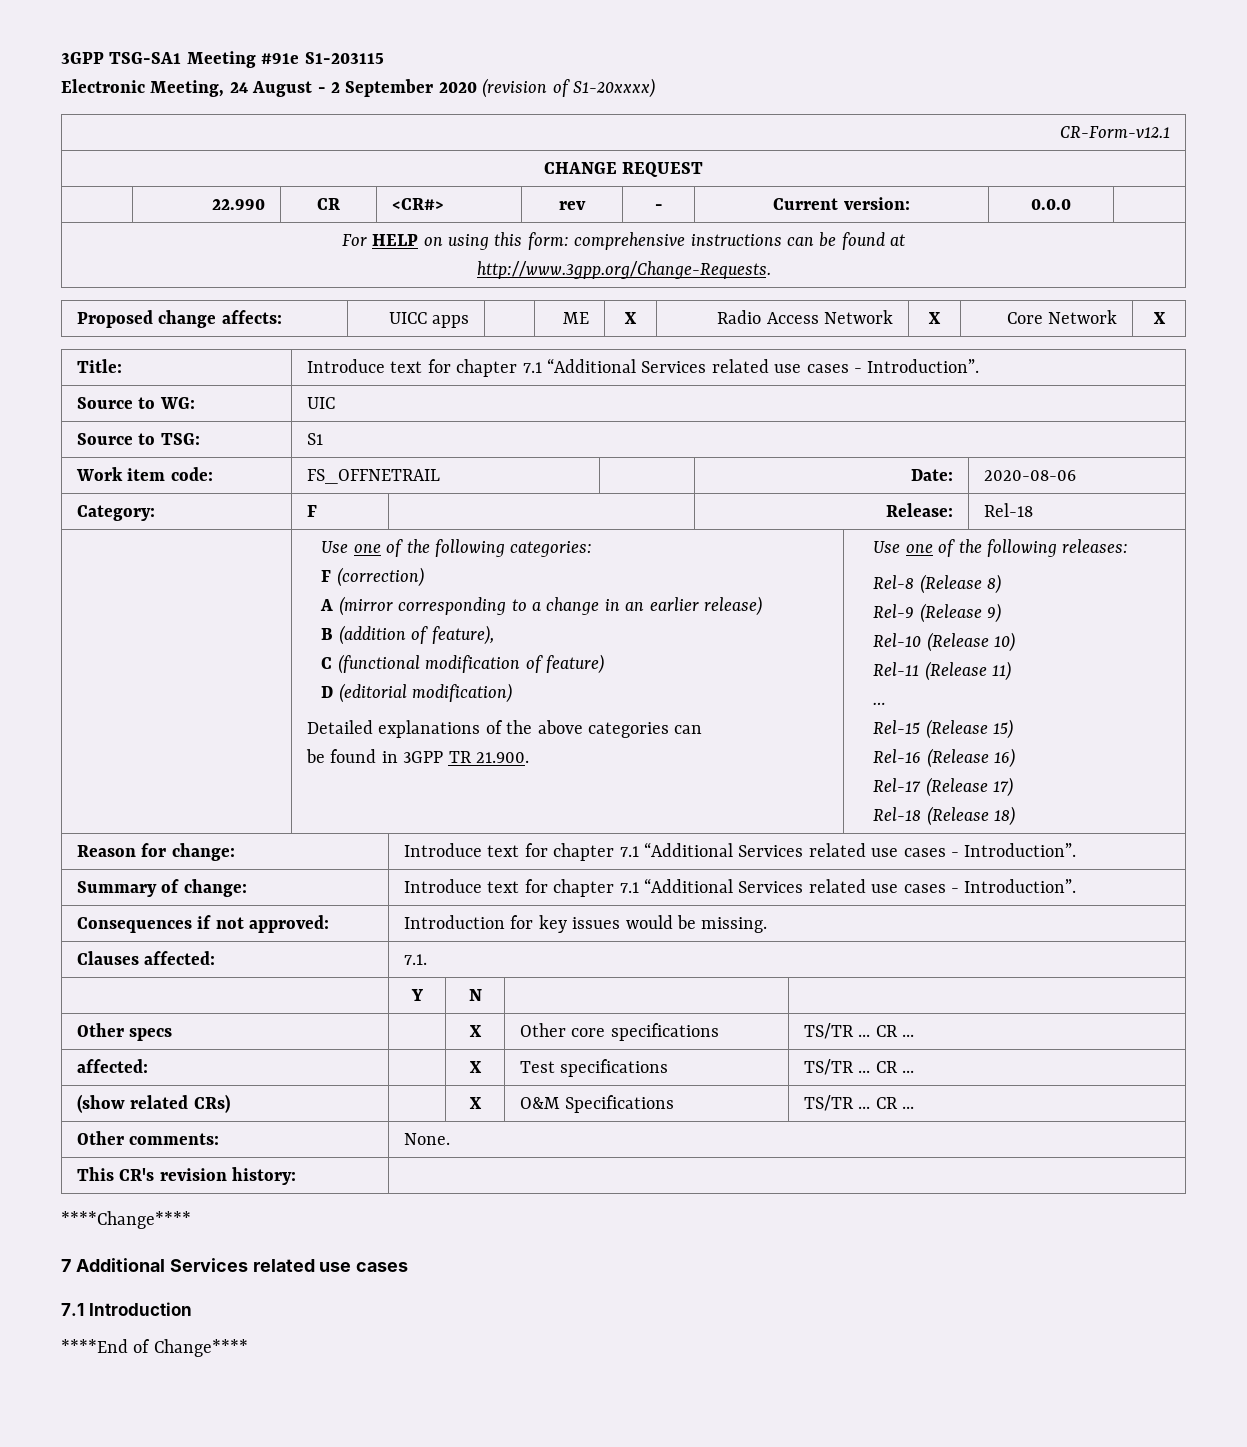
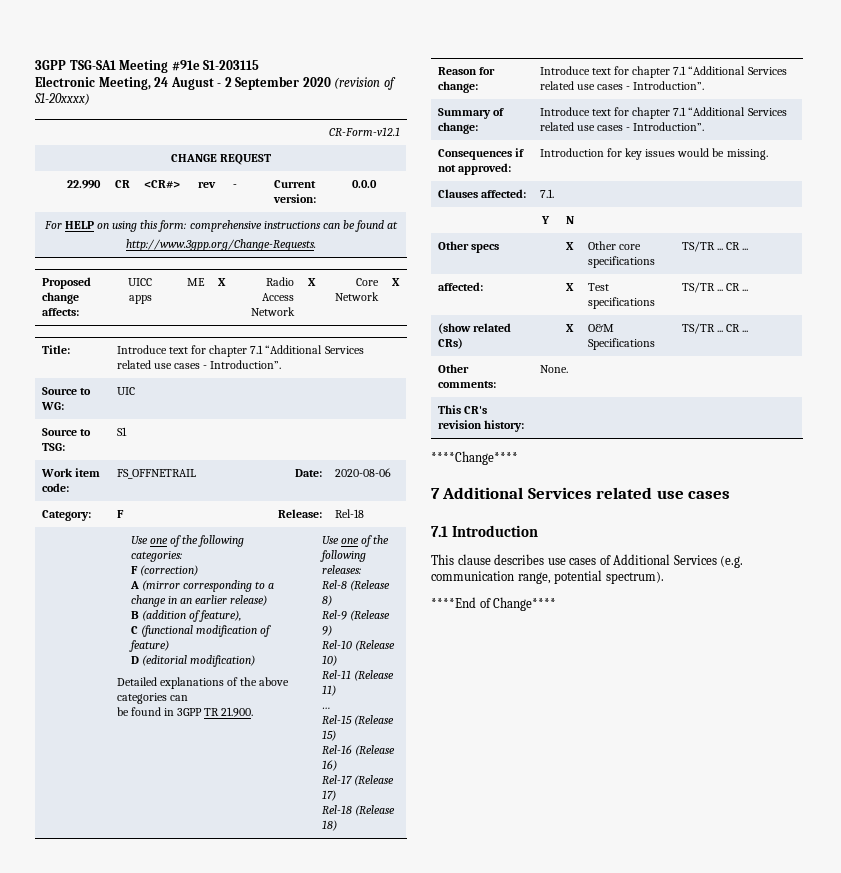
(192, 1309) none -> [431,554,744,568] [431,570,664,584] // This clause describes use cases of Additional Services (e.g. communication range, potential spectrum).

